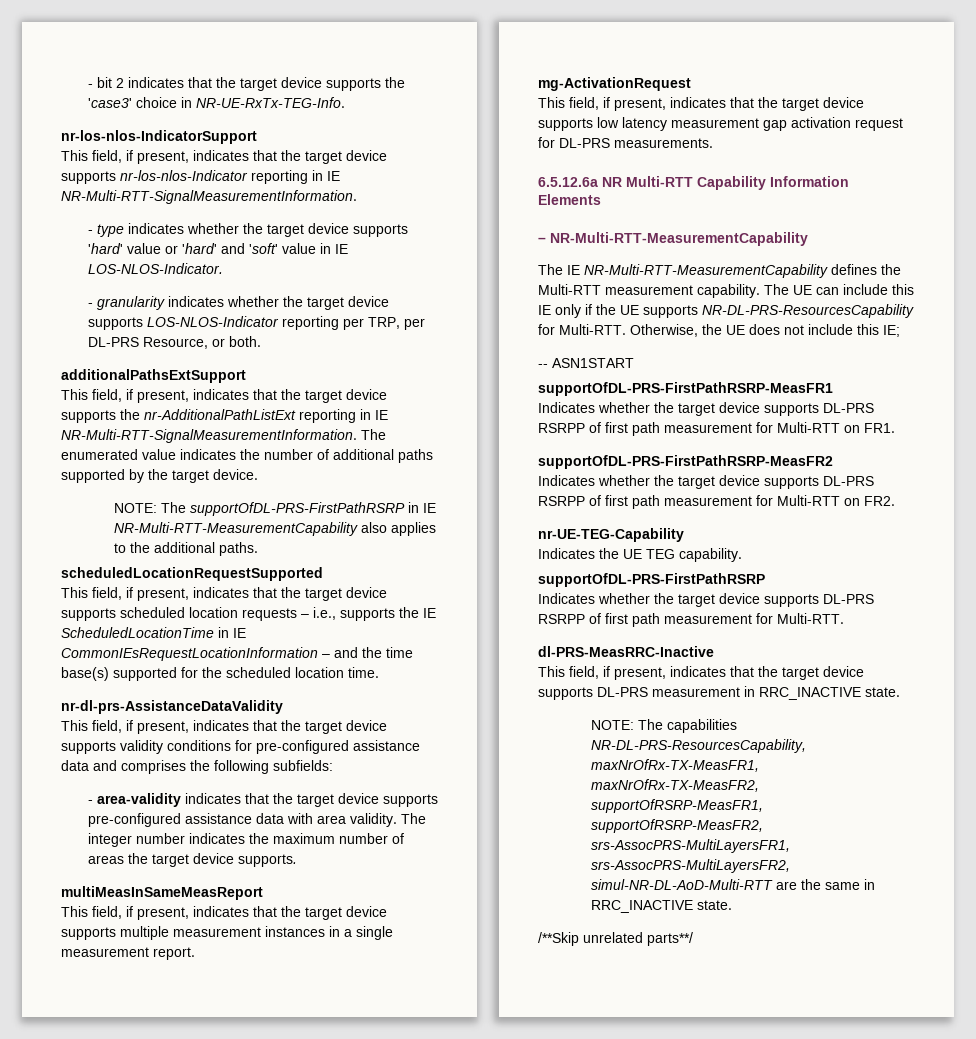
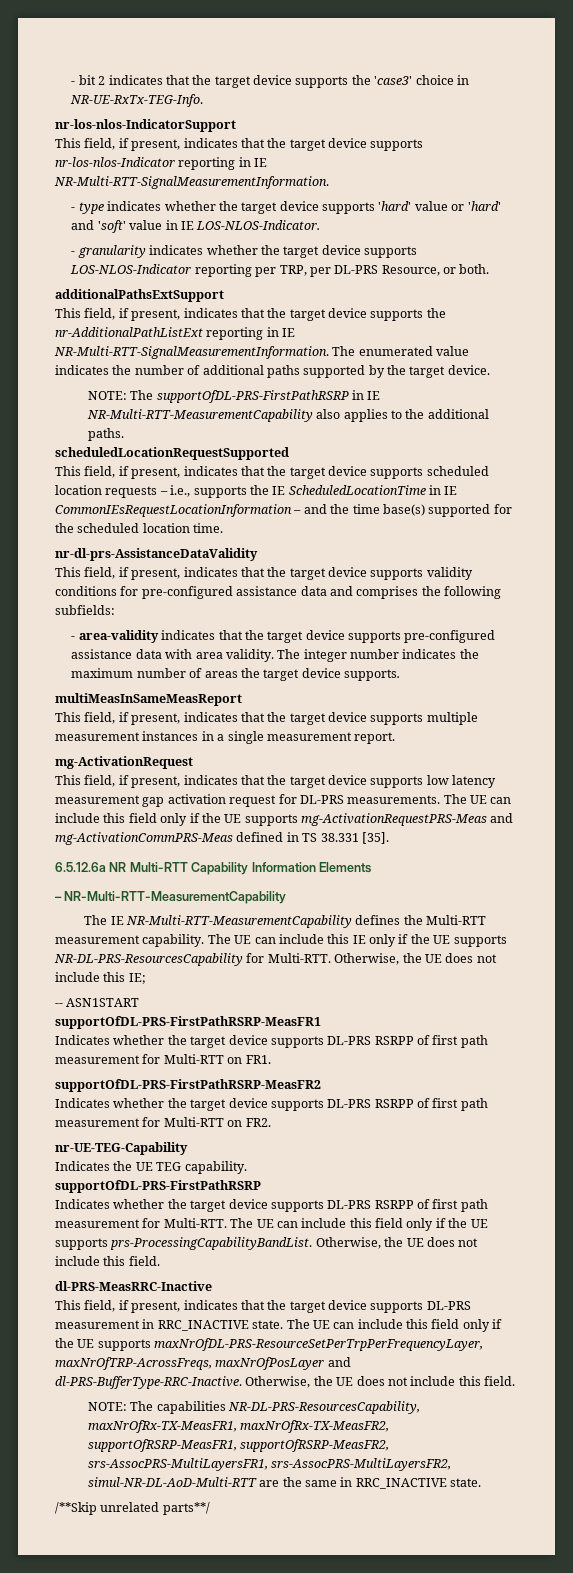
(713, 143) none -> [443,794,512,804] [55,813,514,826] [55,832,389,845] The UE can include this field only if the UE supports mg-ActivationRequestPRS-Meas and mg-ActivationCommPRS-Meas defined in TS 38.331 [35].
(844, 618) none -> [230,1218,488,1231] [55,1237,479,1250] [55,1256,160,1266] The UE can include this field only if the UE supports prs-ProcessingCapabilityBandList. Otherwise, the UE does not include this field.
(900, 692) none -> [286,1319,503,1332] [55,1338,484,1351] [55,1357,351,1370] [55,1376,515,1389] The UE can include this field only if the UE supports maxNrOfDL-PRS-ResourceSetPerTrpPerFrequencyLayer, maxNrOfTRP-AcrossFreqs, maxNrOfPosLayer and dl-PRS-BufferType-RRC-Inactive. Otherwise, the UE does not include this field.

